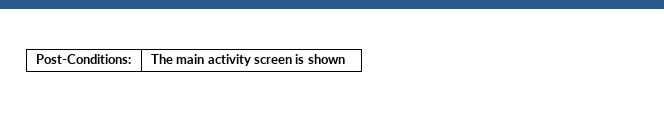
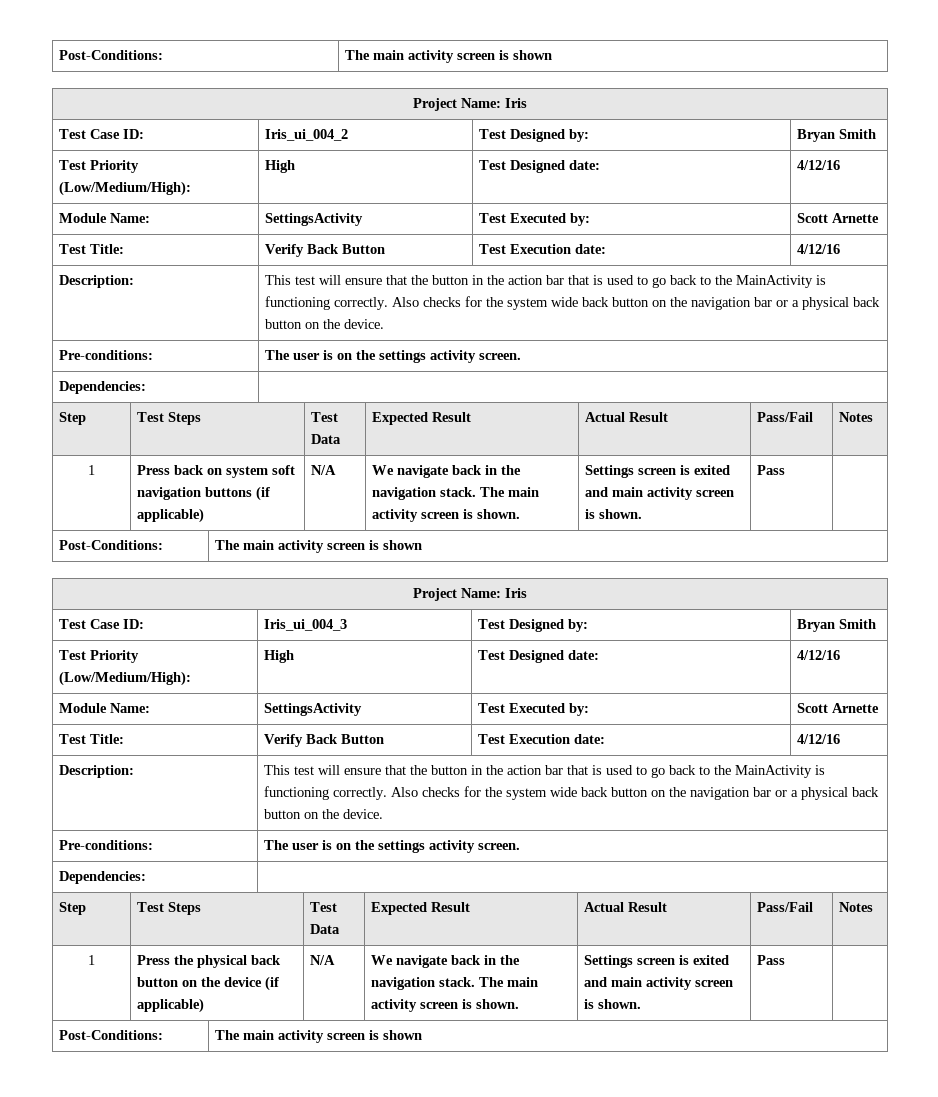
[35,54,131,64] [150,54,345,66] Post-Conditions: | The main activity screen is shown -> [58,50,163,60] [344,50,552,63] [413,98,527,111] [58,129,144,139] [264,129,348,141] [478,129,589,142] [796,129,876,142] [58,160,139,173] [58,181,191,196] [264,160,295,173] [478,160,600,173] [796,160,840,170] [58,213,150,223] [264,213,363,226] [478,213,590,226] [796,213,879,223] [58,244,124,254] [264,244,385,257] [478,244,606,254] [796,244,840,254] [58,275,134,288] [264,275,826,288] [264,296,880,310] [264,319,384,329] [58,350,153,360] [264,350,521,363] [58,381,146,394] [58,412,86,425] [136,412,201,425] [310,412,338,422] [310,434,341,444] [371,412,471,425] [584,412,668,422] [756,412,813,422] [838,412,873,422] [88,465,95,475] [136,465,295,478] [136,486,270,501] [136,508,204,523] [310,465,336,475] [371,465,521,478] [371,487,539,500] [371,509,520,522] [584,465,730,478] [584,487,734,500] [584,509,642,519] [756,465,785,475] [58,540,163,550] [214,540,422,553] [413,588,527,601] [58,619,144,629] [263,619,347,631] [477,619,588,632] [796,619,876,632] [58,650,139,663] [58,671,191,686] [263,650,294,663] [477,650,599,663] [796,650,840,660] [58,703,150,713] [263,703,362,716] [477,703,589,716] [796,703,879,713] [58,734,124,744] [263,734,384,747] [477,734,605,744] [796,734,840,744] [58,765,134,778] [263,765,825,778] [263,786,879,800] [263,809,383,819] [58,840,153,850] [263,840,520,853] [58,871,146,884] [58,902,86,915] [136,902,201,915] [309,902,337,912] [309,924,340,934] [370,902,470,915] [583,902,667,912] [756,902,813,912] [838,902,873,912] [88,955,95,965] [136,955,281,968] [136,976,279,991] [136,998,204,1013] [309,955,335,965] [370,955,520,968] [370,977,538,990] [370,999,519,1012] [583,955,729,968] [583,977,733,990] [583,999,641,1009] [756,955,785,965] [58,1030,163,1040] [214,1030,422,1043] Post-Conditions: | The main activity screen is shown // Project Name: Iris // Test Case ID: | Iris_ui_004_2 | Test Designed by: | Bryan Smith // Test Priority (Low/Medium/High): | High | Test Designed date: | 4/12/16 // Module Name: | SettingsActivity | Test Executed by: | Scott Arnette // Test Title: | Verify Back Button | Test Execution date: | 4/12/16 // Description: | This test will ensure that the button in the action bar that is used to go back to the MainActivity is functioning correctly. Also checks for the system wide back button on the navigation bar or a physical back button on the device. // Pre-conditions: | The user is on the settings activity screen. // Dependencies: | // Step | Test Steps | Test Data | Expected Result | Actual Result | Pass/Fail | Notes // 1 | Press back on system soft navigation buttons (if applicable) | N/A | We navigate back in the navigation stack. The main activity screen is shown. | Settings screen is exited and main activity screen is shown. | Pass | // Post-Conditions: | The main activity screen is shown // Project Name: Iris // Test Case ID: | Iris_ui_004_3 | Test Designed by: | Bryan Smith // Test Priority (Low/Medium/High): | High | Test Designed date: | 4/12/16 // Module Name: | SettingsActivity | Test Executed by: | Scott Arnette // Test Title: | Verify Back Button | Test Execution date: | 4/12/16 // Description: | This test will ensure that the button in the action bar that is used to go back to the MainActivity is functioning correctly. Also checks for the system wide back button on the navigation bar or a physical back button on the device. // Pre-conditions: | The user is on the settings activity screen. // Dependencies: | // Step | Test Steps | Test Data | Expected Result | Actual Result | Pass/Fail | Notes // 1 | Press the physical back button on the device (if applicable) | N/A | We navigate back in the navigation stack. The main activity screen is shown. | Settings screen is exited and main activity screen is shown. | Pass | // Post-Conditions: | The main activity screen is shown

